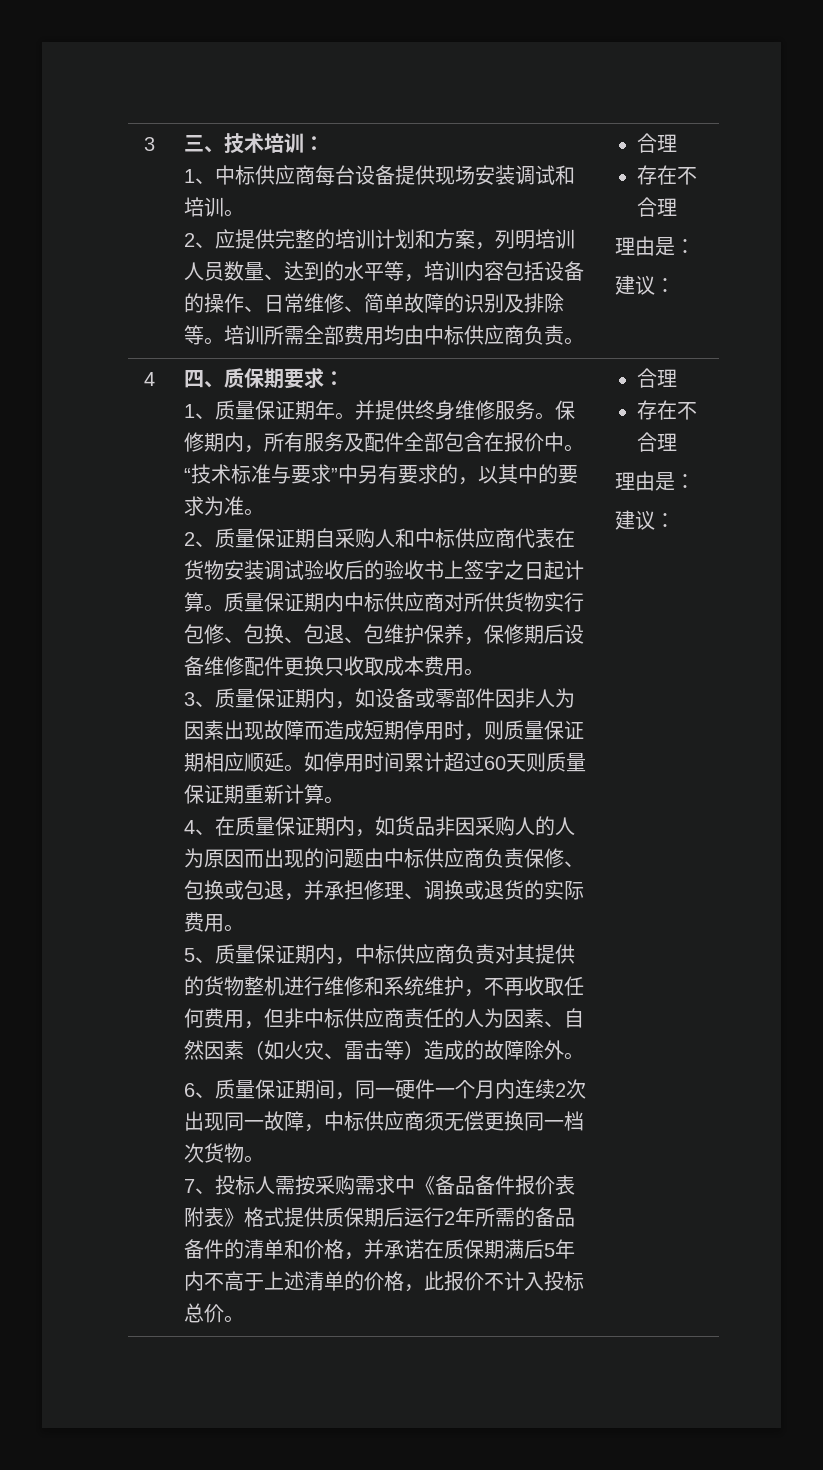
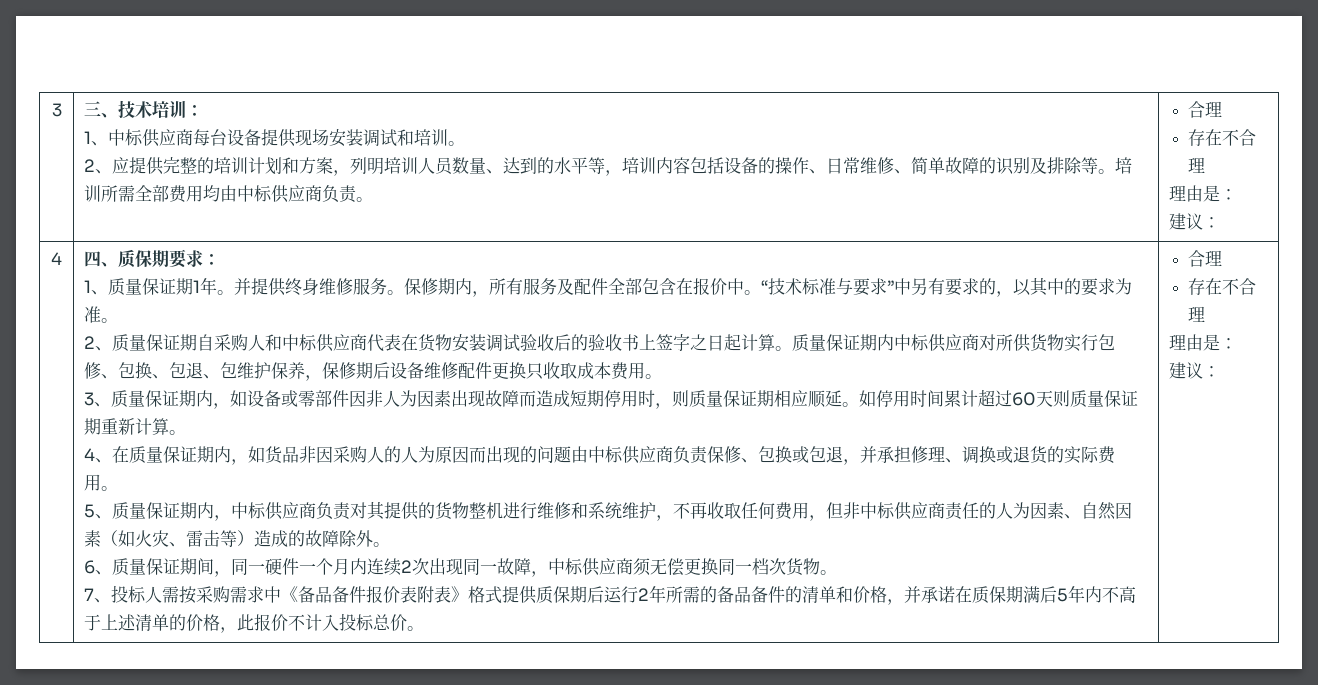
(315, 410) none -> [193,280,201,293] 1

